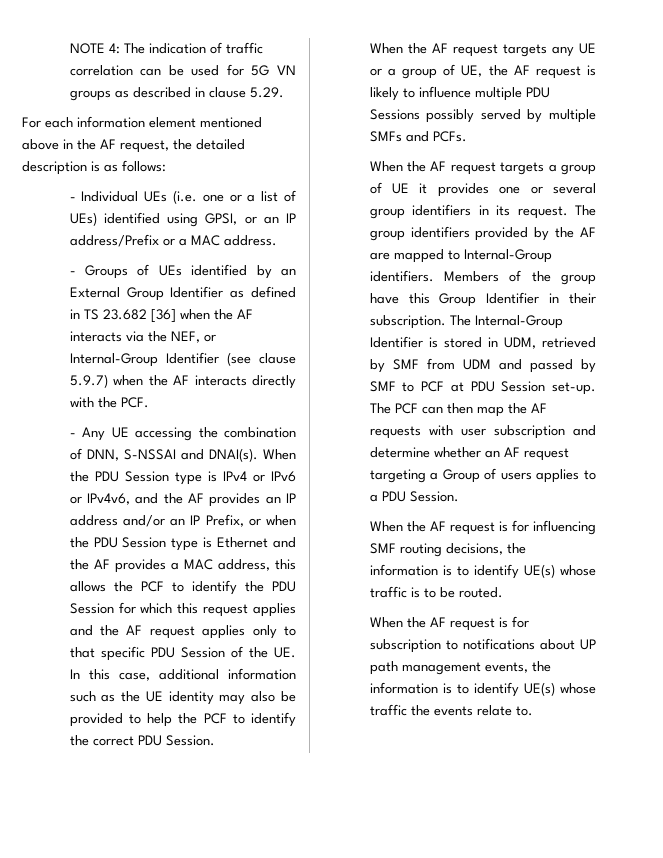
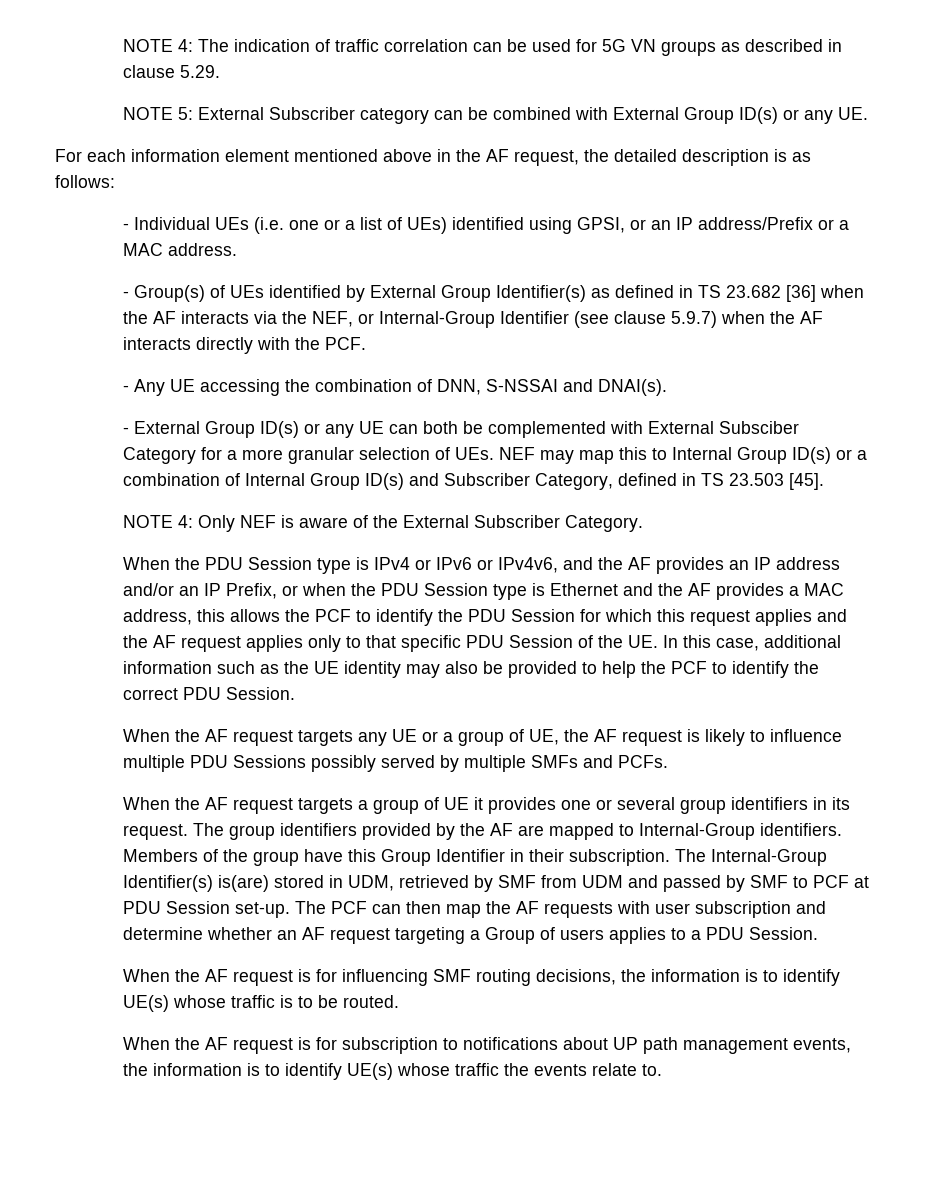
(284, 92) none -> [123,107,869,124] // NOTE 5: External Subscriber category can be combined with External Group ID(s) or any UE.
[85,265,129,279] Groups -> [134,285,206,302] Group(s)
[281,268,296,276] [69,286,224,301] an External Group Identifier -> [370,285,587,302] External Group Identifier(s)
(258, 455) none -> [123,421,800,438] [123,447,868,464] [123,473,825,490] [123,515,644,532] // - External Group ID(s) or any UE can both be complemented with External Subsciber Category for a more granular selection of UEs. NEF may map this to Internal Group ID(s) or a combination of Internal Group ID(s) and Subscriber Category, defined in TS 23.503 [45]. // NOTE 4: Only NEF is aware of the External Subscriber Category. //
[369,336,438,348] Identifier is -> [123,875,270,892] Identifier(s) is(are)

